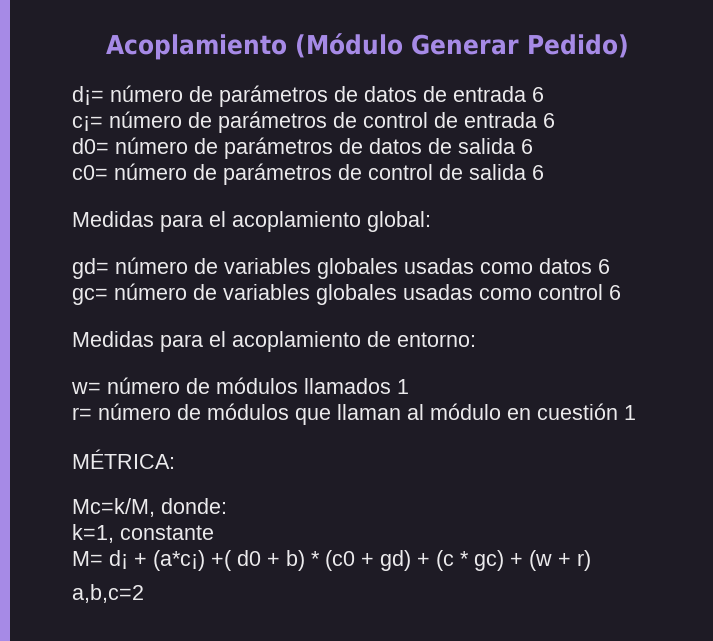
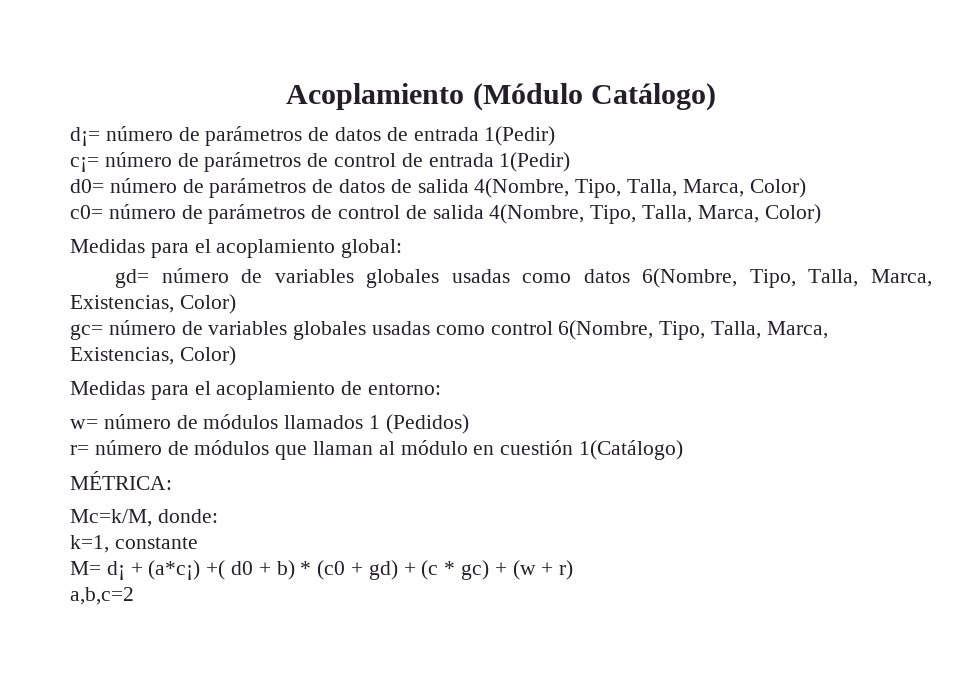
[410,34,629,58] Generar Pedido) -> [590,83,716,111] Catálogo)
[532,87,544,102] 6 -> [484,126,556,146] 1(Pedir)
[543,113,555,128] 6 -> [499,152,571,172] 1(Pedir)
[521,139,533,154] 6 -> [474,178,806,198] 4(Nombre, Tipo, Talla, Marca, Color)
[532,165,544,180] 6 -> [489,204,821,224] 4(Nombre, Tipo, Talla, Marca, Color)
[598,259,610,274] 6 -> [642,268,932,288] [70,294,236,314] 6(Nombre, Tipo, Talla, Marca, Existencias, Color)
[609,285,621,300] 6 -> [558,320,828,340] [70,346,236,366] 6(Nombre, Tipo, Talla, Marca, Existencias, Color)
(409, 386) none -> [385,414,469,434] (Pedidos)
[624,405,636,420] 1 -> [579,440,684,460] 1(Catálogo)

